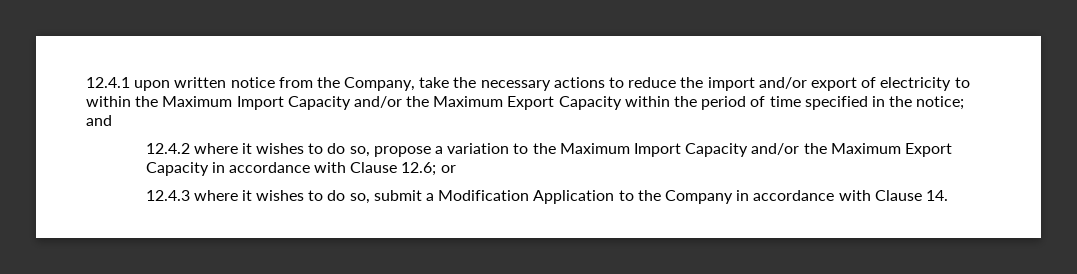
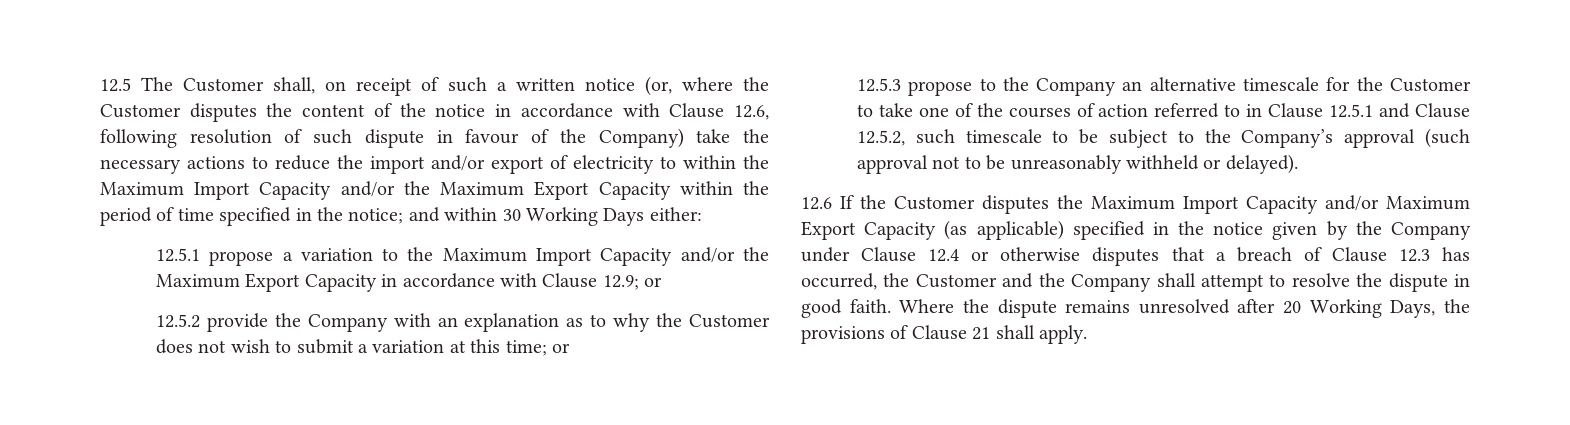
[86,77,416,91] 12.4.1 upon written notice from the Company, -> [100,76,770,96] [100,103,770,122] [100,128,684,148] 12.5 The Customer shall, on receipt of such a written notice (or, where the Customer disputes the content of the notice in accordance with Clause 12.6, following resolution of such dispute in favour of the Company)
[145,143,370,157] // 12.4.2 where it wishes to do so, -> [444,207,702,226] [155,248,200,262] within 30 Working Days either: // 12.5.1
[401,162,456,176] [145,190,948,204] 12.6; or // 12.4.3 where it wishes to do so, submit a Modification Application to the Company in accordance with Clause 14. -> [602,275,663,290] [155,313,771,332] [155,339,570,356] [856,77,1471,96] [856,103,1470,118] [856,128,1470,148] [856,154,1298,174] [801,195,1470,214] [801,220,1471,240] [801,247,1470,266] [801,273,1470,292] [801,299,1470,318] [801,325,1087,344] 12.9; or // 12.5.2 provide the Company with an explanation as to why the Customer does not wish to submit a variation at this time; or // 12.5.3 propose to the Company an alternative timescale for the Customer to take one of the courses of action referred to in Clause 12.5.1 and Clause 12.5.2, such timescale to be subject to the Company’s approval (such approval not to be unreasonably withheld or delayed). // 12.6 If the Customer disputes the Maximum Import Capacity and/or Maximum Export Capacity (as applicable) specified in the notice given by the Company under Clause 12.4 or otherwise disputes that a breach of Clause 12.3 has occurred, the Customer and the Company shall attempt to resolve the dispute in good faith. Where the dispute remains unresolved after 20 Working Days, the provisions of Clause 21 shall apply.

